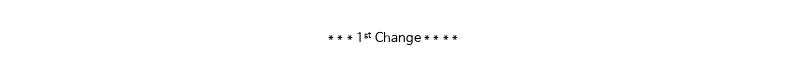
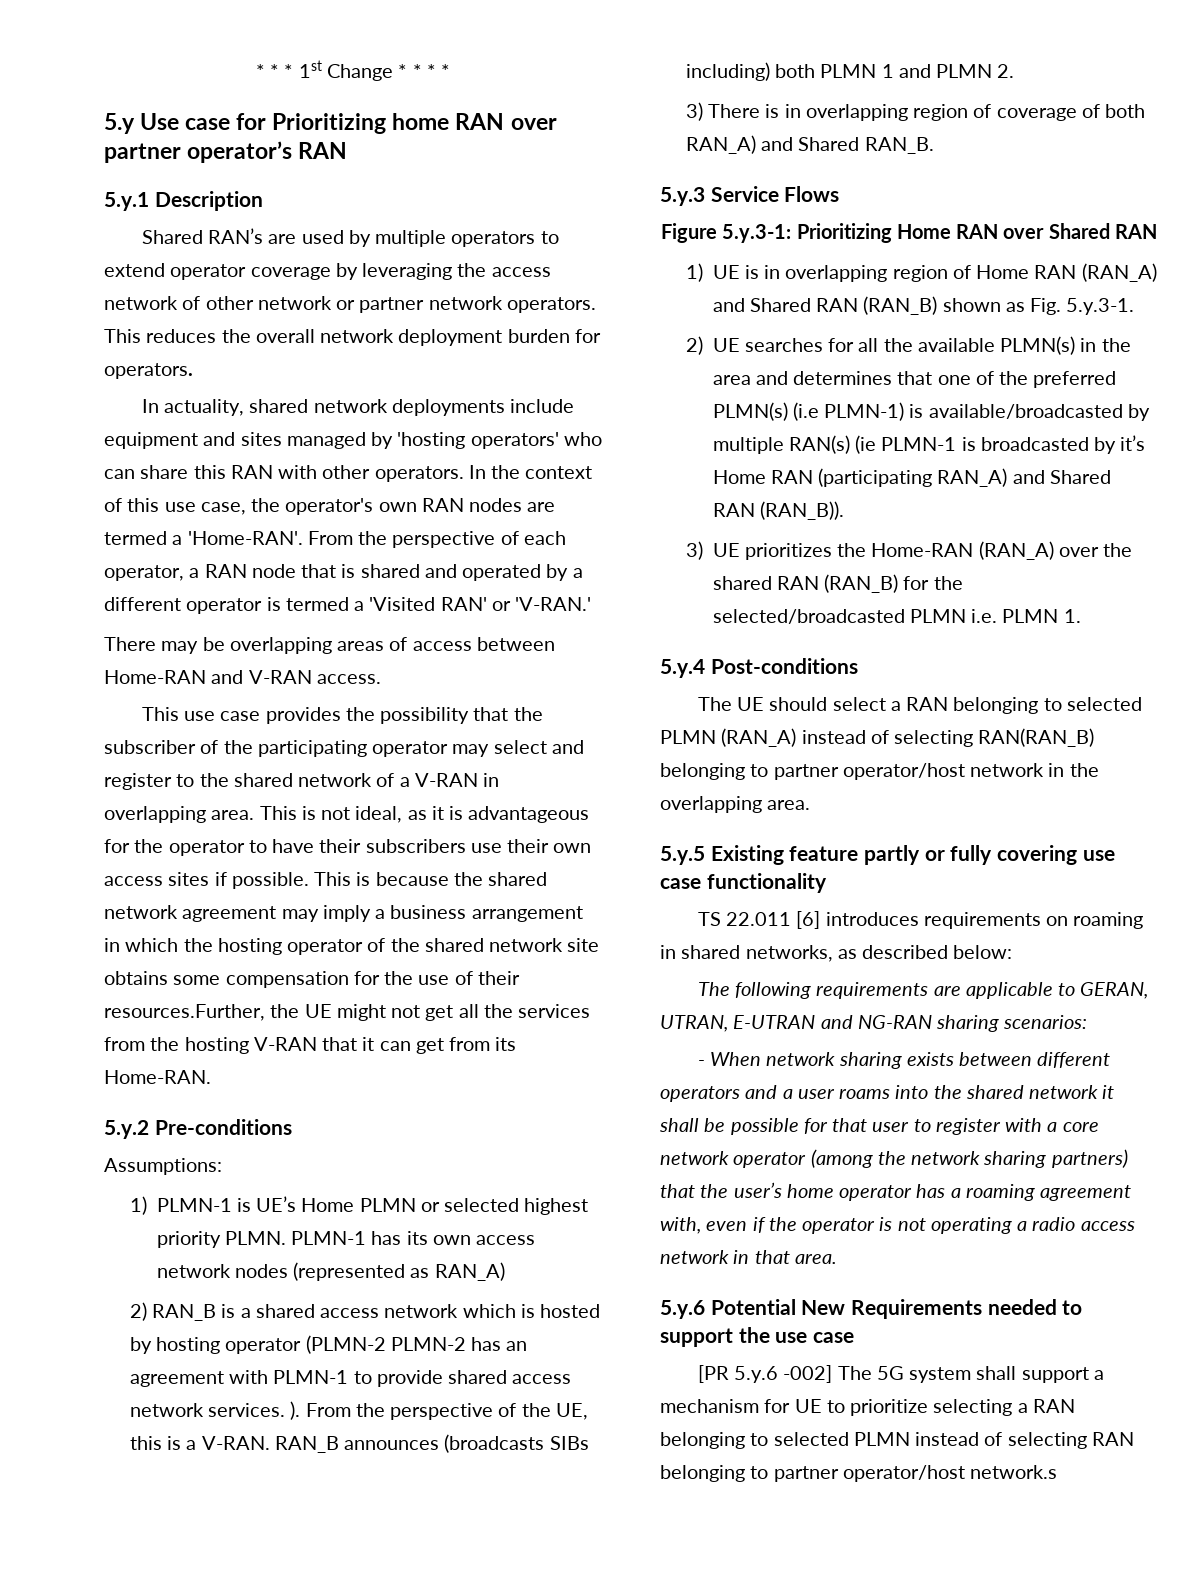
(458, 38) none -> [104,113,557,134] [104,141,348,163] [104,191,263,211] [141,228,559,247] [104,263,551,280] [104,296,596,313] [104,329,601,346] [104,363,193,379] [141,399,575,416] [104,432,602,449] [104,465,593,482] [104,498,556,515] [104,531,566,548] [104,564,583,581] [104,597,592,614] [104,637,555,654] [104,670,381,684] [141,707,543,724] [104,740,584,757] [104,773,500,790] [104,806,590,823] [104,839,592,856] [104,872,548,889] [104,905,583,922] [104,938,600,955] [104,971,520,988] [104,1004,591,1021] [104,1037,517,1054] [104,1070,211,1084] [104,1119,292,1139] [104,1158,222,1175] [129,1196,589,1215] [156,1231,536,1248] [156,1262,505,1281] [129,1302,601,1321] [129,1335,528,1354] [129,1370,572,1387] [129,1401,588,1420] [129,1434,589,1453] [685,62,1015,81] [685,102,1146,121] [685,135,934,154] [660,186,840,206] [661,223,1157,243] [685,263,1157,282] [712,296,1135,315] [685,336,1131,355] [712,371,1117,388] [712,402,1150,421] [712,435,1146,454] [712,468,1111,487] [712,501,844,520] [685,541,1133,560] [712,574,963,593] [712,609,1081,624] [660,658,858,678] [697,697,1142,714] [660,728,1095,747] [660,763,1099,780] [660,796,811,813] [660,845,1115,865] [660,873,827,893] [697,911,1144,929] [660,945,1013,962] [697,982,1149,999] [660,1015,1088,1032] [697,1052,1111,1069] [660,1085,1115,1102] [659,1118,1099,1135] [660,1149,1128,1168] [660,1182,1132,1201] [660,1217,1135,1234] [660,1250,837,1264] [660,1299,1083,1319] [660,1327,855,1347] [697,1365,1104,1383] [660,1399,1075,1416] [660,1432,1134,1449] [660,1465,1058,1482] // 5.y Use case for Prioritizing home RAN over partner operator’s RAN // 5.y.1 Description // Shared RAN’s are used by multiple operators to extend operator coverage by leveraging the access network of other network or partner network operators. This reduces the overall network deployment burden for operators. // In actuality, shared network deployments include equipment and sites managed by 'hosting operators' who can share this RAN with other operators. In the context of this use case, the operator's own RAN nodes are termed a 'Home-RAN'. From the perspective of each operator, a RAN node that is shared and operated by a different operator is termed a 'Visited RAN' or 'V-RAN.' // There may be overlapping areas of access between Home-RAN and V-RAN access. // This use case provides the possibility that the subscriber of the participating operator may select and register to the shared network of a V-RAN in overlapping area. This is not ideal, as it is advantageous for the operator to have their subscribers use their own access sites if possible. This is because the shared network agreement may imply a business arrangement in which the hosting operator of the shared network site obtains some compensation for the use of their resources.Further, the UE might not get all the services from the hosting V-RAN that it can get from its Home-RAN. // 5.y.2 Pre-conditions // Assumptions: // 1) PLMN-1 is UE’s Home PLMN or selected highest priority PLMN. PLMN-1 has its own access network nodes (represented as RAN_A) // 2) RAN_B is a shared access network which is hosted by hosting operator (PLMN-2 PLMN-2 has an agreement with PLMN-1 to provide shared access network services. ). From the perspective of the UE, this is a V-RAN. RAN_B announces (broadcasts SIBs including) both PLMN 1 and PLMN 2. // 3) There is in overlapping region of coverage of both RAN_A) and Shared RAN_B. // 5.y.3 Service Flows // Figure 5.y.3-1: Prioritizing Home RAN over Shared RAN // 1) UE is in overlapping region of Home RAN (RAN_A) and Shared RAN (RAN_B) shown as Fig. 5.y.3-1. // 2) UE searches for all the available PLMN(s) in the area and determines that one of the preferred PLMN(s) (i.e PLMN-1) is available/broadcasted by multiple RAN(s) (ie PLMN-1 is broadcasted by it’s Home RAN (participating RAN_A) and Shared RAN (RAN_B)). // 3) UE prioritizes the Home-RAN (RAN_A) over the shared RAN (RAN_B) for the selected/broadcasted PLMN i.e. PLMN 1. // 5.y.4 Post-conditions // The UE should select a RAN belonging to selected PLMN (RAN_A) instead of selecting RAN(RAN_B) belonging to partner operator/host network in the overlapping area. // 5.y.5 Existing feature partly or fully covering use case functionality // TS 22.011 [6] introduces requirements on roaming in shared networks, as described below: // The following requirements are applicable to GERAN, UTRAN, E-UTRAN and NG-RAN sharing scenarios: // - When network sharing exists between different operators and a user roams into the shared network it shall be possible for that user to register with a core network operator (among the network sharing partners) that the user’s home operator has a roaming agreement with, even if the operator is not operating a radio access network in that area. // 5.y.6 Potential New Requirements needed to support the use case // [PR 5.y.6 -002] The 5G system shall support a mechanism for UE to prioritize selecting a RAN belonging to selected PLMN instead of selecting RAN belonging to partner operator/host network.s

